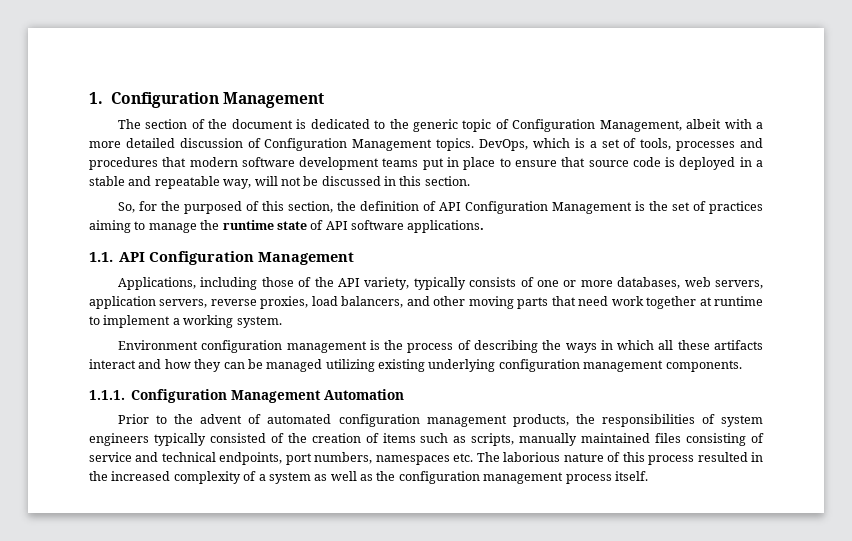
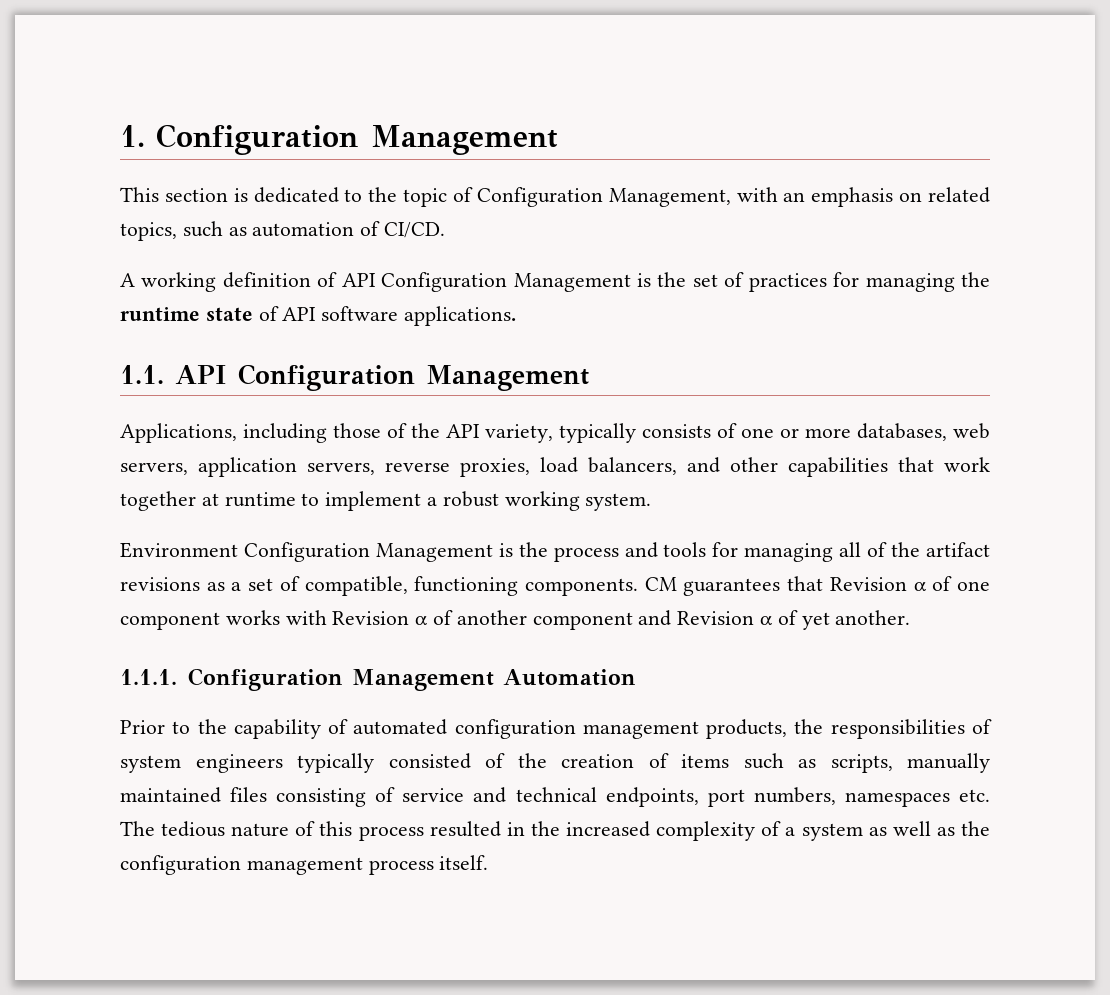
[117,119,293,129] The section of the document -> [120,187,228,202] This section
[412,119,458,132] generic -> (398, 194) none
[686,119,763,129] [89,138,764,151] [89,157,763,170] [89,176,470,189] [117,201,356,214] albeit with a more detailed discussion of Configuration Management topics. DevOps, which is a set of tools, processes and procedures that modern software development teams put in place to ensure that source code is deployed in a stable and repeatable way, will not be discussed in this section. // So, for the purposed of this section, the -> [736,187,991,207] [120,221,446,241] [120,272,217,292] with an emphasis on related topics, such as automation of CI/CD. // A working
[89,220,197,233] aiming to manage -> [833,272,955,292] for managing
[468,296,609,309] moving parts that need -> [788,457,934,477] capabilities that
(180, 321) none -> [442,491,499,507] robust
[201,340,367,353] configuration management -> [243,542,493,562] Configuration Management
[457,340,763,353] [89,359,742,372] of describing the ways in which all these artifacts interact and how they can be managed utilizing existing underlying configuration management components. -> [624,542,990,562] [120,576,990,596] [120,610,911,630] and tools for managing all of the artifact revisions as a set of compatible, functioning components. CM guarantees that Revision α of one component works with Revision α of another component and Revision α of yet another.
[200,414,243,424] advent -> [233,719,321,739] capability
[503,452,561,462] laborious -> [161,821,226,837] tedious

